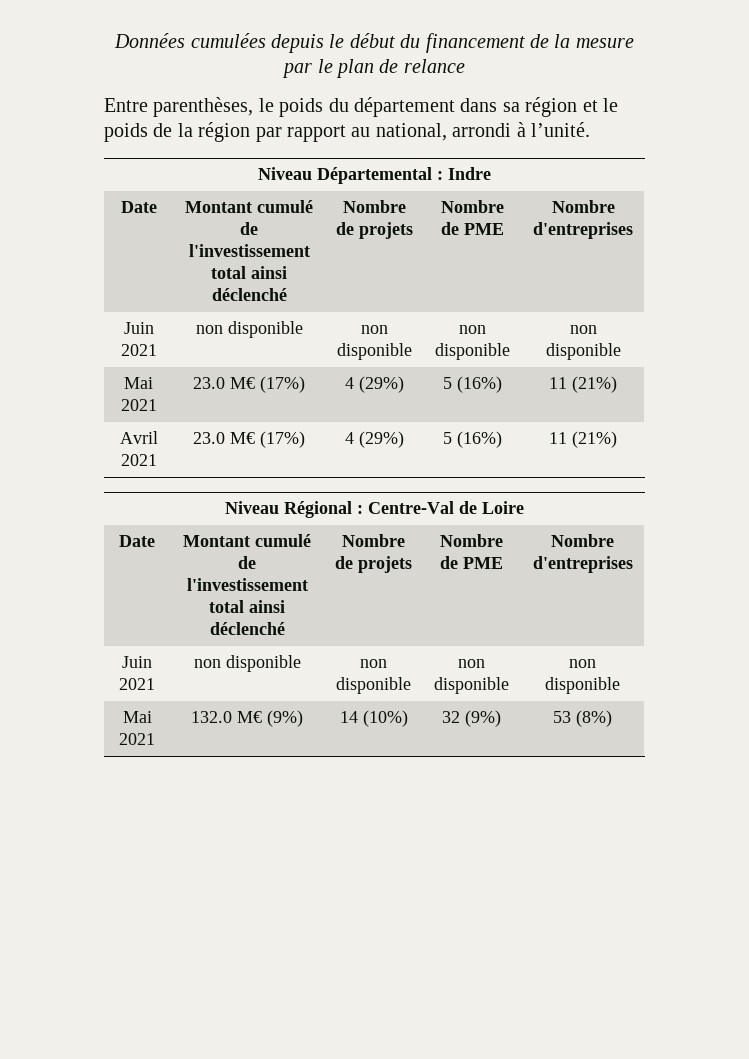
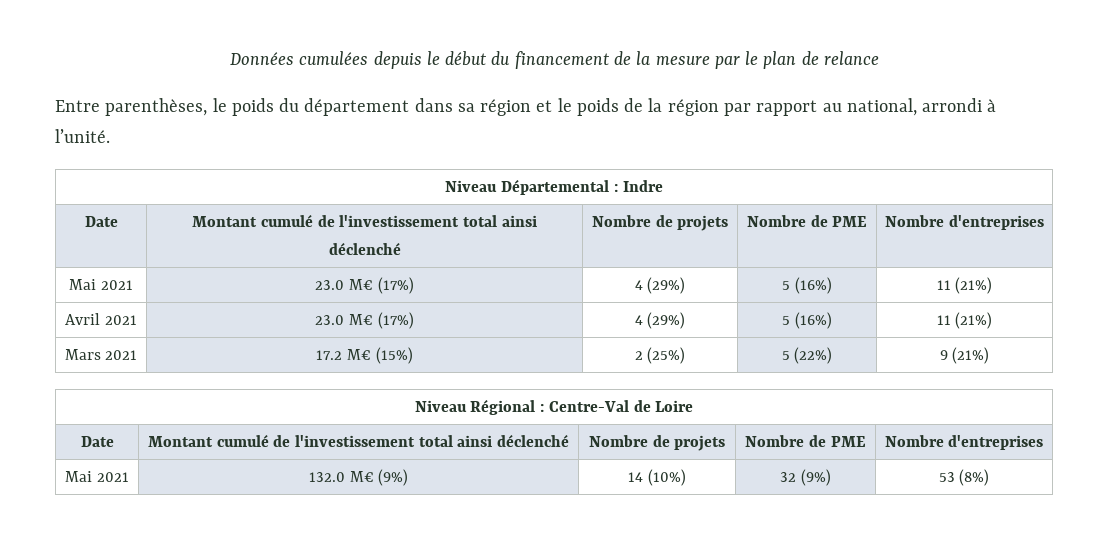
[123,322,154,334] [120,344,157,356] [195,321,303,338] [361,325,388,334] [337,343,412,360] [459,325,486,334] [435,343,510,360] [569,325,597,334] [545,343,621,360] // Juin 2021 | non disponible | non disponible | non disponible | non disponible -> (1044, 222) none
(617, 439) none -> [64,349,138,360] [316,347,413,364] [634,347,686,364] [781,347,833,364] [939,347,990,364] // Mars 2021 | 17.2 M€ (15%) | 2 (25%) | 5 (22%) | 9 (21%)
[122,656,152,668] [119,678,155,690] [193,655,301,672] [360,659,387,668] [336,677,411,694] [458,659,485,668] [434,677,509,694] [569,659,596,668] [545,677,620,694] // Juin 2021 | non disponible | non disponible | non disponible | non disponible -> (1044, 442) none

